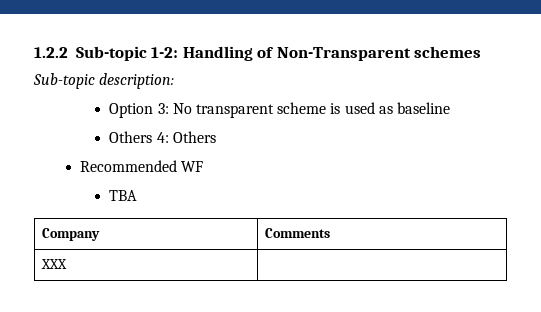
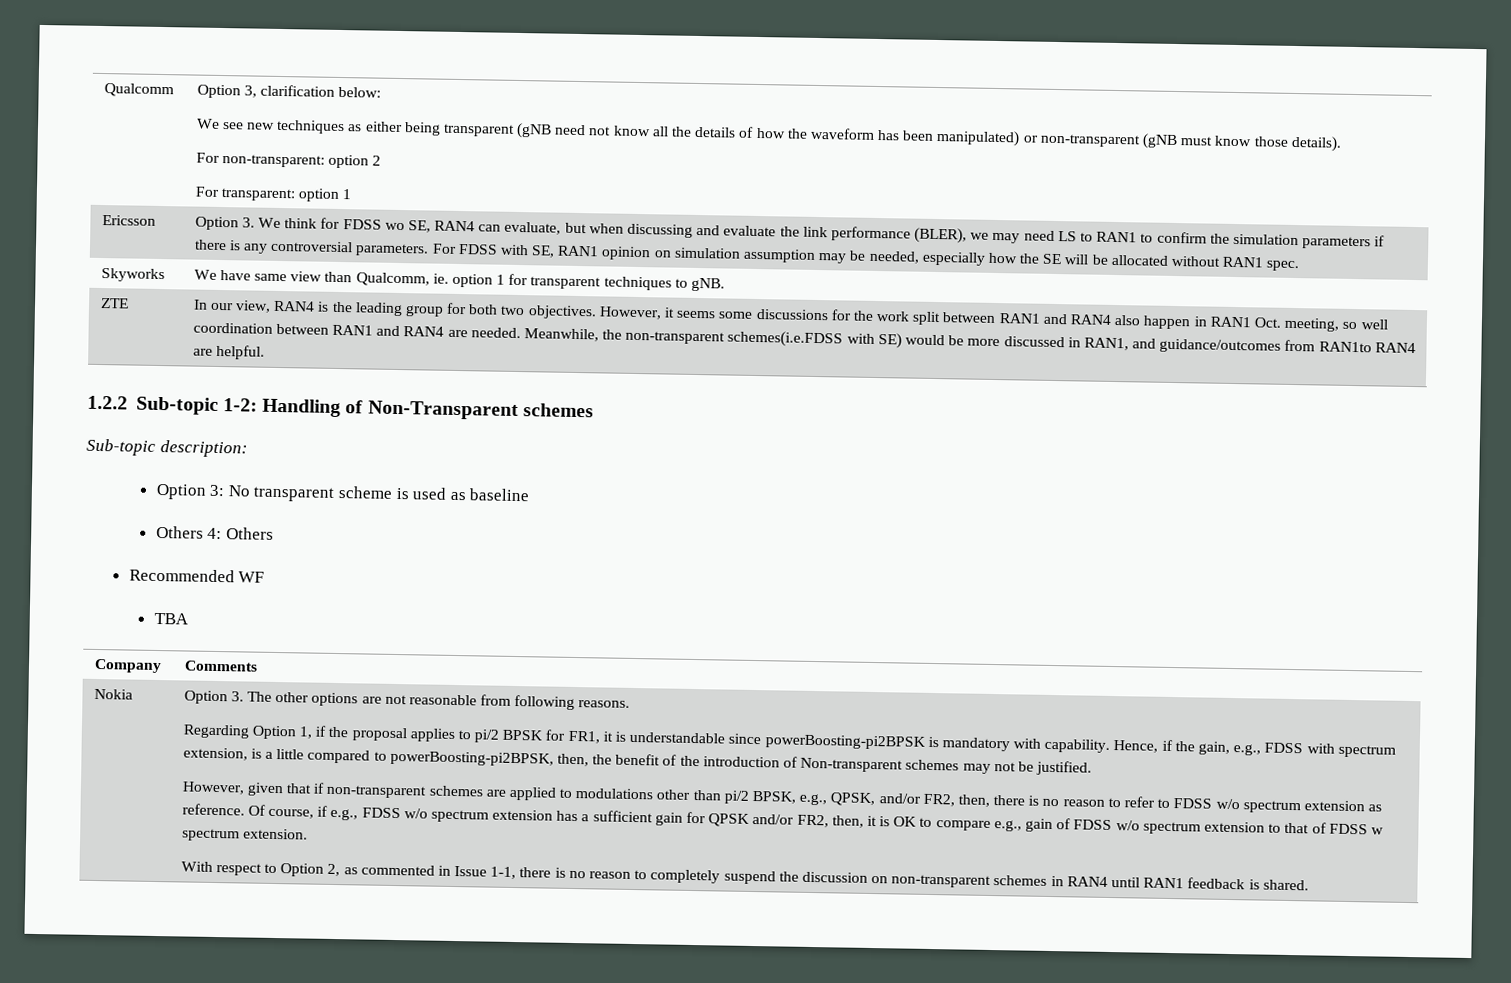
(34, 52) none -> [103,83,174,98] [196,84,382,99] [196,118,1342,152] [195,152,382,169] [194,186,353,202] [101,215,156,226] [194,216,1386,250] [193,239,1300,272] [100,267,165,283] [193,269,726,292] [99,297,129,309] [192,299,1388,332] [192,322,1416,354] [192,344,265,360] Qualcomm | Option 3, clarification below: // We see new techniques as either being transparent (gNB need not know all the details of how the waveform has been manipulated) or non-transparent (gNB must know those details). // For non-transparent: option 2 // For transparent: option 1 // Ericsson | Option 3. We think for FDSS wo SE, RAN4 can evaluate, but when discussing and evaluate the link performance (BLER), we may need LS to RAN1 to confirm the simulation parameters if there is any controversial parameters. For FDSS with SE, RAN1 opinion on simulation assumption may be needed, especially how the SE will be allocated without RAN1 spec. // Skyworks | We have same view than Qualcomm, ie. option 1 for transparent techniques to gNB. // ZTE | In our view, RAN4 is the leading group for both two objectives. However, it seems some discussions for the work split between RAN1 and RAN4 also happen in RAN1 Oct. meeting, so well coordination between RAN1 and RAN4 are needed. Meanwhile, the non-transparent schemes(i.e.FDSS with SE) would be more discussed in RAN1, and guidance/outcomes from RAN1to RAN4 are helpful. //
[40,259,67,269] XXX | -> [93,688,133,700] [183,690,631,711] [182,724,1396,758] [182,747,1093,776] [181,781,1383,814] [181,803,1384,835] [181,828,308,842] [180,861,1309,891] Nokia | Option 3. The other options are not reasonable from following reasons. // Regarding Option 1, if the proposal applies to pi/2 BPSK for FR1, it is understandable since powerBoosting-pi2BPSK is mandatory with capability. Hence, if the gain, e.g., FDSS with spectrum extension, is a little compared to powerBoosting-pi2BPSK, then, the benefit of the introduction of Non-transparent schemes may not be justified. // However, given that if non-transparent schemes are applied to modulations other than pi/2 BPSK, e.g., QPSK, and/or FR2, then, there is no reason to refer to FDSS w/o spectrum extension as reference. Of course, if e.g., FDSS w/o spectrum extension has a sufficient gain for QPSK and/or FR2, then, it is OK to compare e.g., gain of FDSS w/o spectrum extension to that of FDSS w spectrum extension. // With respect to Option 2, as commented in Issue 1-1, there is no reason to completely suspend the discussion on non-transparent schemes in RAN4 until RAN1 feedback is shared.

